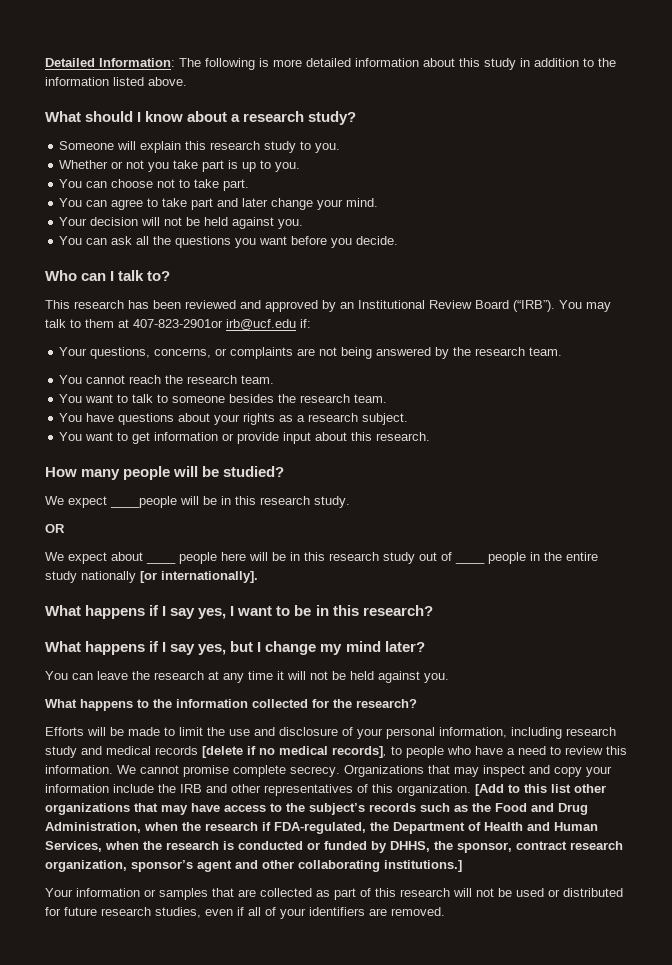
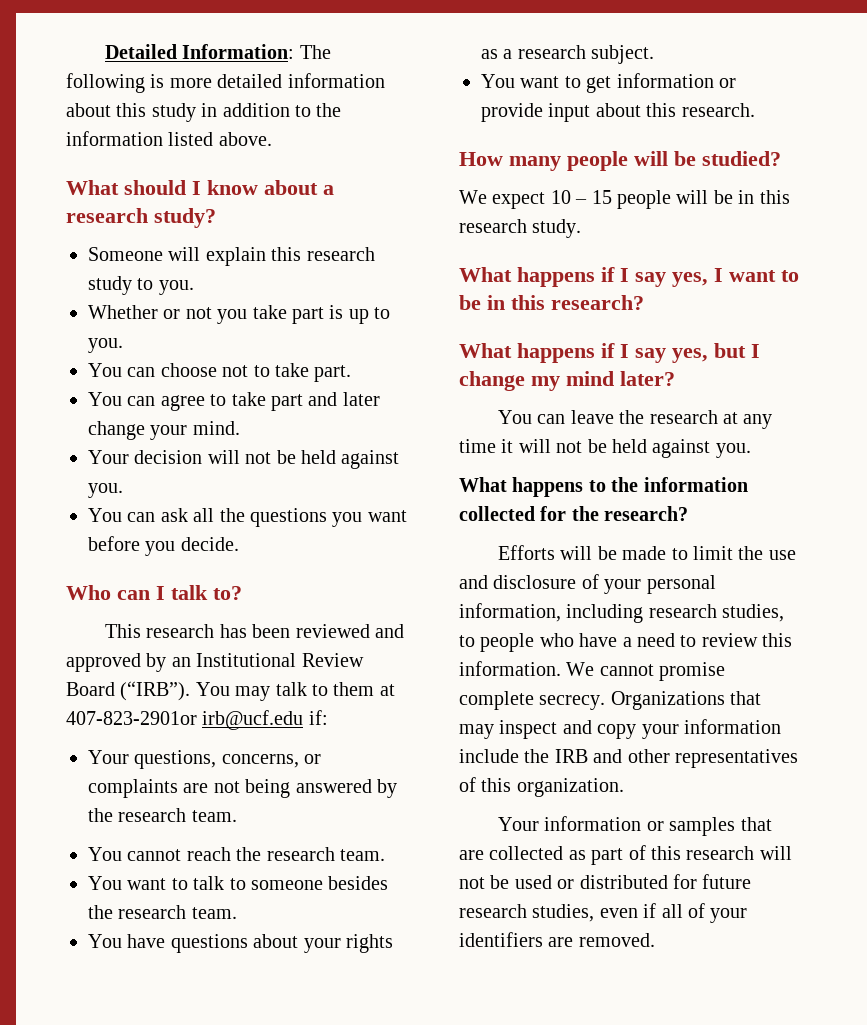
[110,496,177,508] ____people -> [550,190,671,209] 10 – 15 people
[45,524,65,533] [45,552,143,564] [146,552,452,564] [455,552,598,564] [45,571,258,583] // OR // We expect about ____ people here will be in this research study out of ____ people in the entire study nationally [or internationally]. -> (582, 228) none
[45,746,387,758] study and medical records [delete if no medical records], -> [722,604,785,622] studies,
[475,784,606,796] [45,803,588,815] [45,822,598,834] [45,841,623,853] [45,860,462,872] [Add to this list other organizations that may have access to the subject’s records such as the Food and Drug Administration, when the research if FDA-regulated, the Department of Health and Human Services, when the research is conducted or funded by DHHS, the sponsor, contract research organization, sponsor’s agent and other collaborating institutions.] -> (624, 787) none

